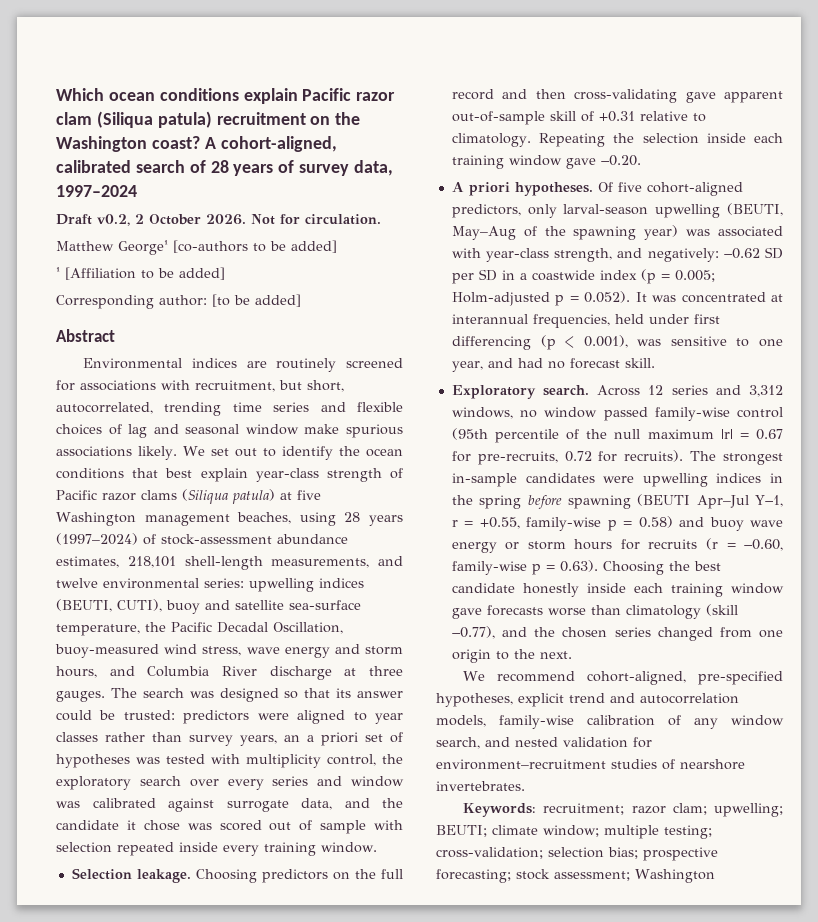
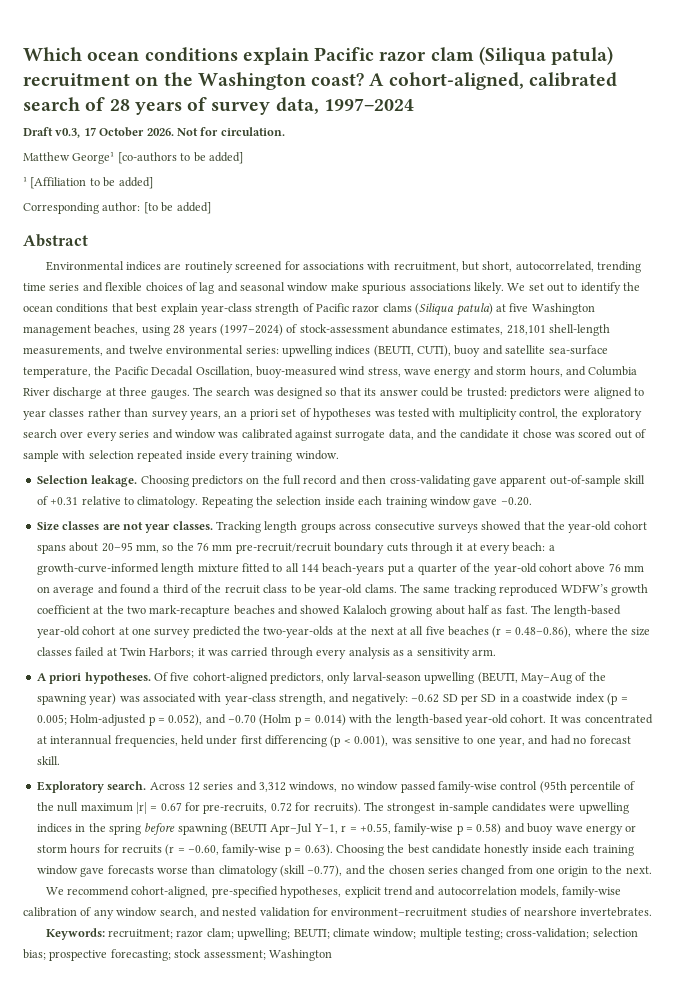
[97,214,144,226] v0.2, 2 -> [55,127,96,138] v0.3, 17
(641, 160) none -> [36,521,647,533] [36,542,555,554] [36,563,645,575] [36,584,648,596] [36,605,622,617] [36,626,651,638] [36,647,496,659] // Size classes are not year classes. Tracking length groups across consecutive surveys showed that the year-old cohort spans about 20–95 mm, so the 76 mm pre-recruit/recruit boundary cuts through it at every beach: a growth-curve-informed length mixture fitted to all 144 beach-years put a quarter of the year-old cohort above 76 mm on average and found a third of the recruit class to be year-old clams. The same tracking reproduced WDFW’s growth coefficient at the two mark-recapture beaches and showed Kalaloch growing about half as fast. The length-based year-old cohort at one survey predicted the two-year-olds at the next at all five beaches (r = 0.48–0.86), where the size classes failed at Twin Harbors; it was carried through every analysis as a sensitivity arm.
[584,291,631,303] 0.052). -> [168,714,547,726] 0.052), and −0.70 (Holm p = 0.014) with the length-based year-old cohort.

